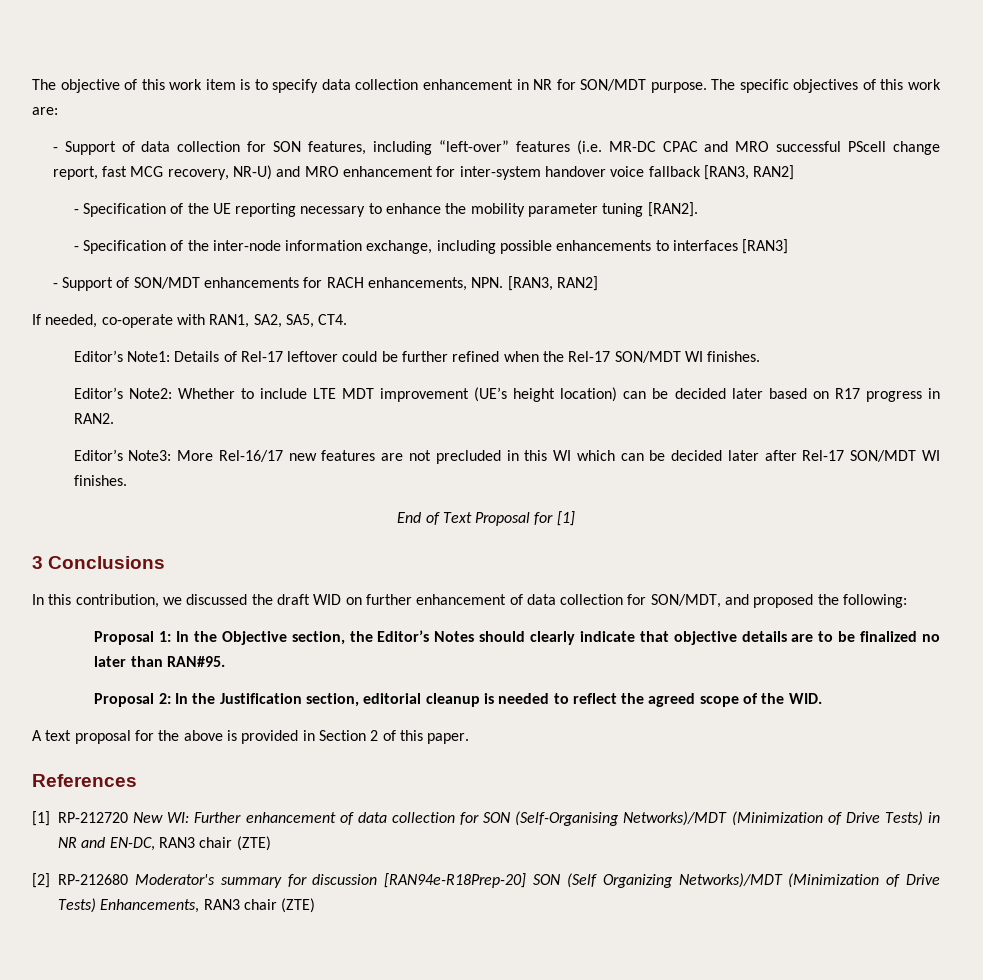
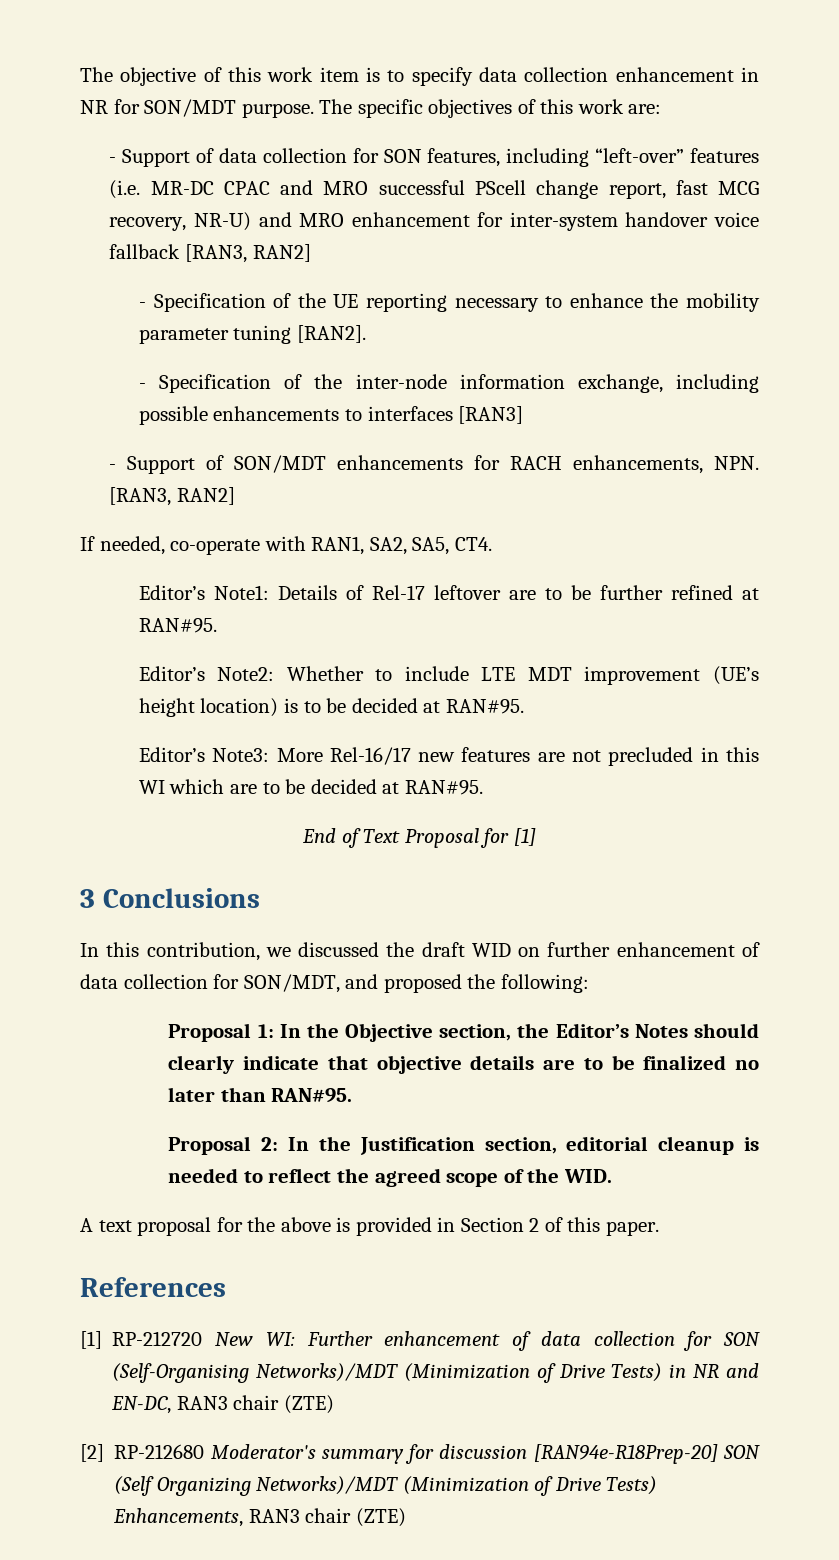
[342,351,378,362] could -> [508,588,562,600] are to
[503,351,761,363] when the Rel-17 SON/MDT WI finishes. -> [742,588,760,600] [138,618,217,633] at RAN#95.
[623,388,940,402] [73,413,114,424] can be decided later based on R17 progress in RAN2. -> [284,698,524,714] is to be decided at RAN#95.
[620,450,941,462] [73,475,127,486] can be decided later after Rel-17 SON/MDT WI finishes. -> [230,779,483,795] are to be decided at RAN#95.

